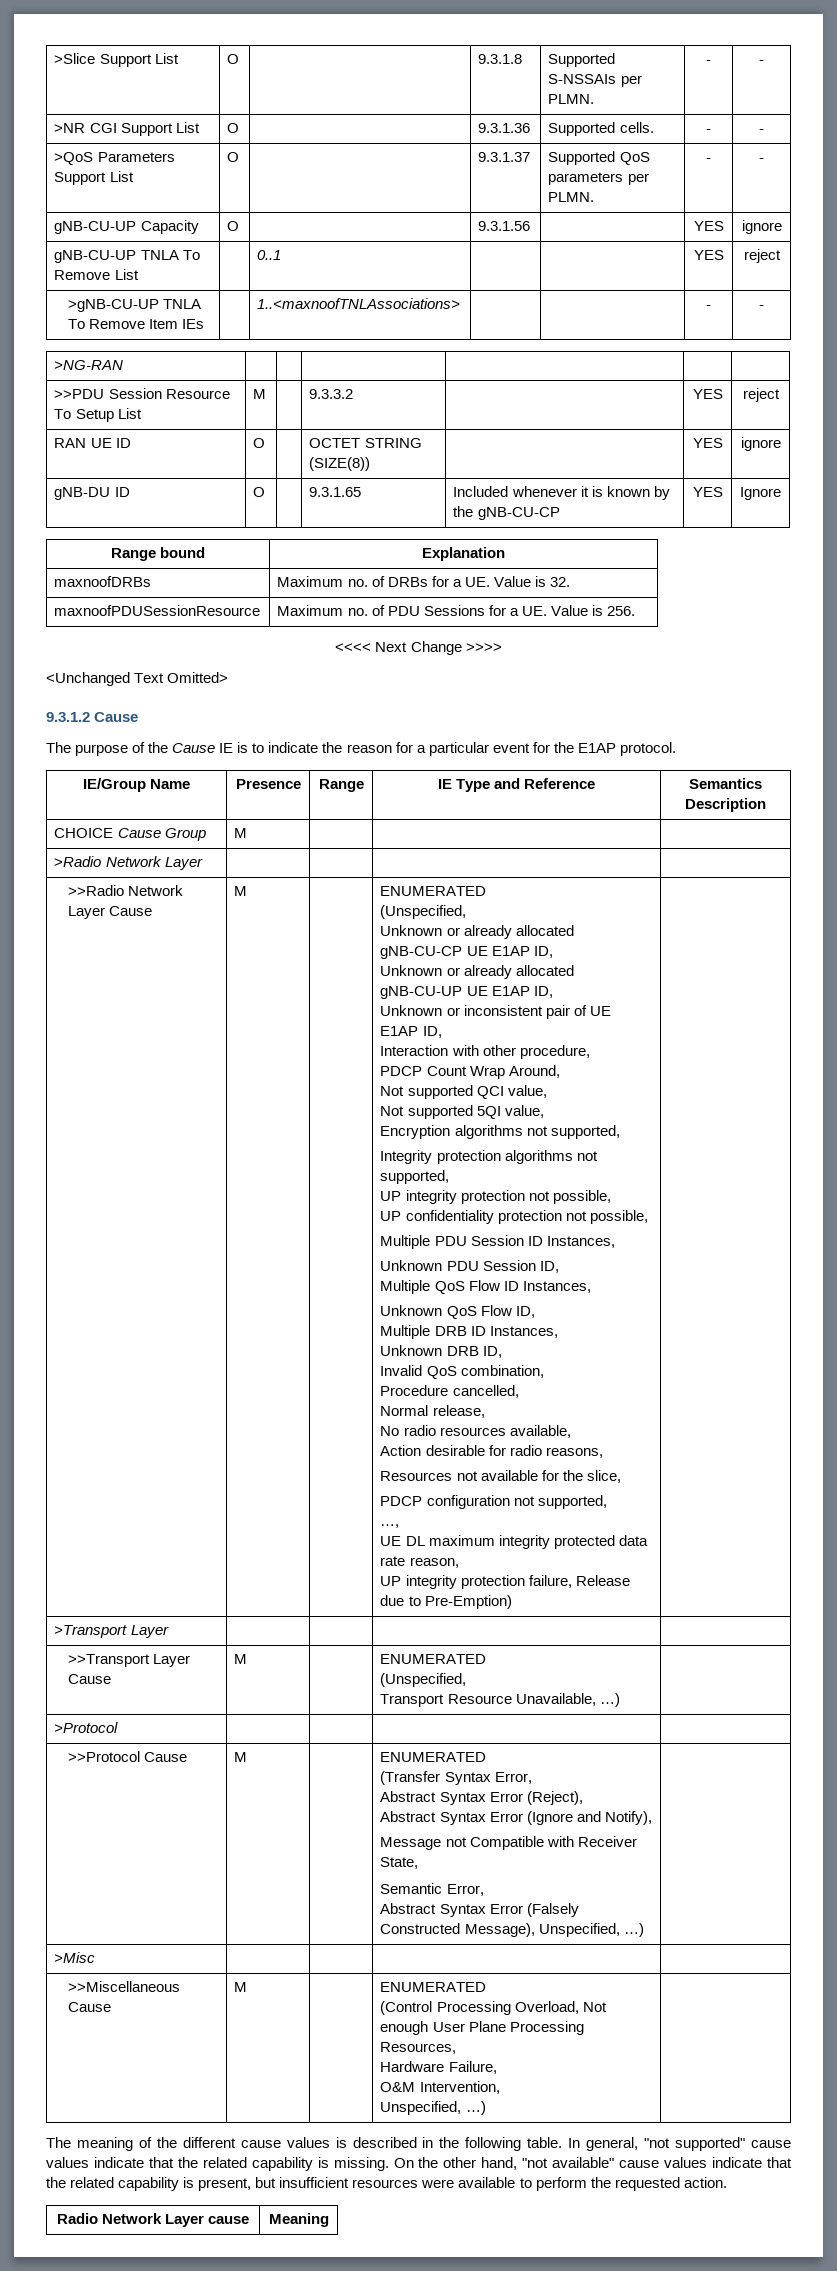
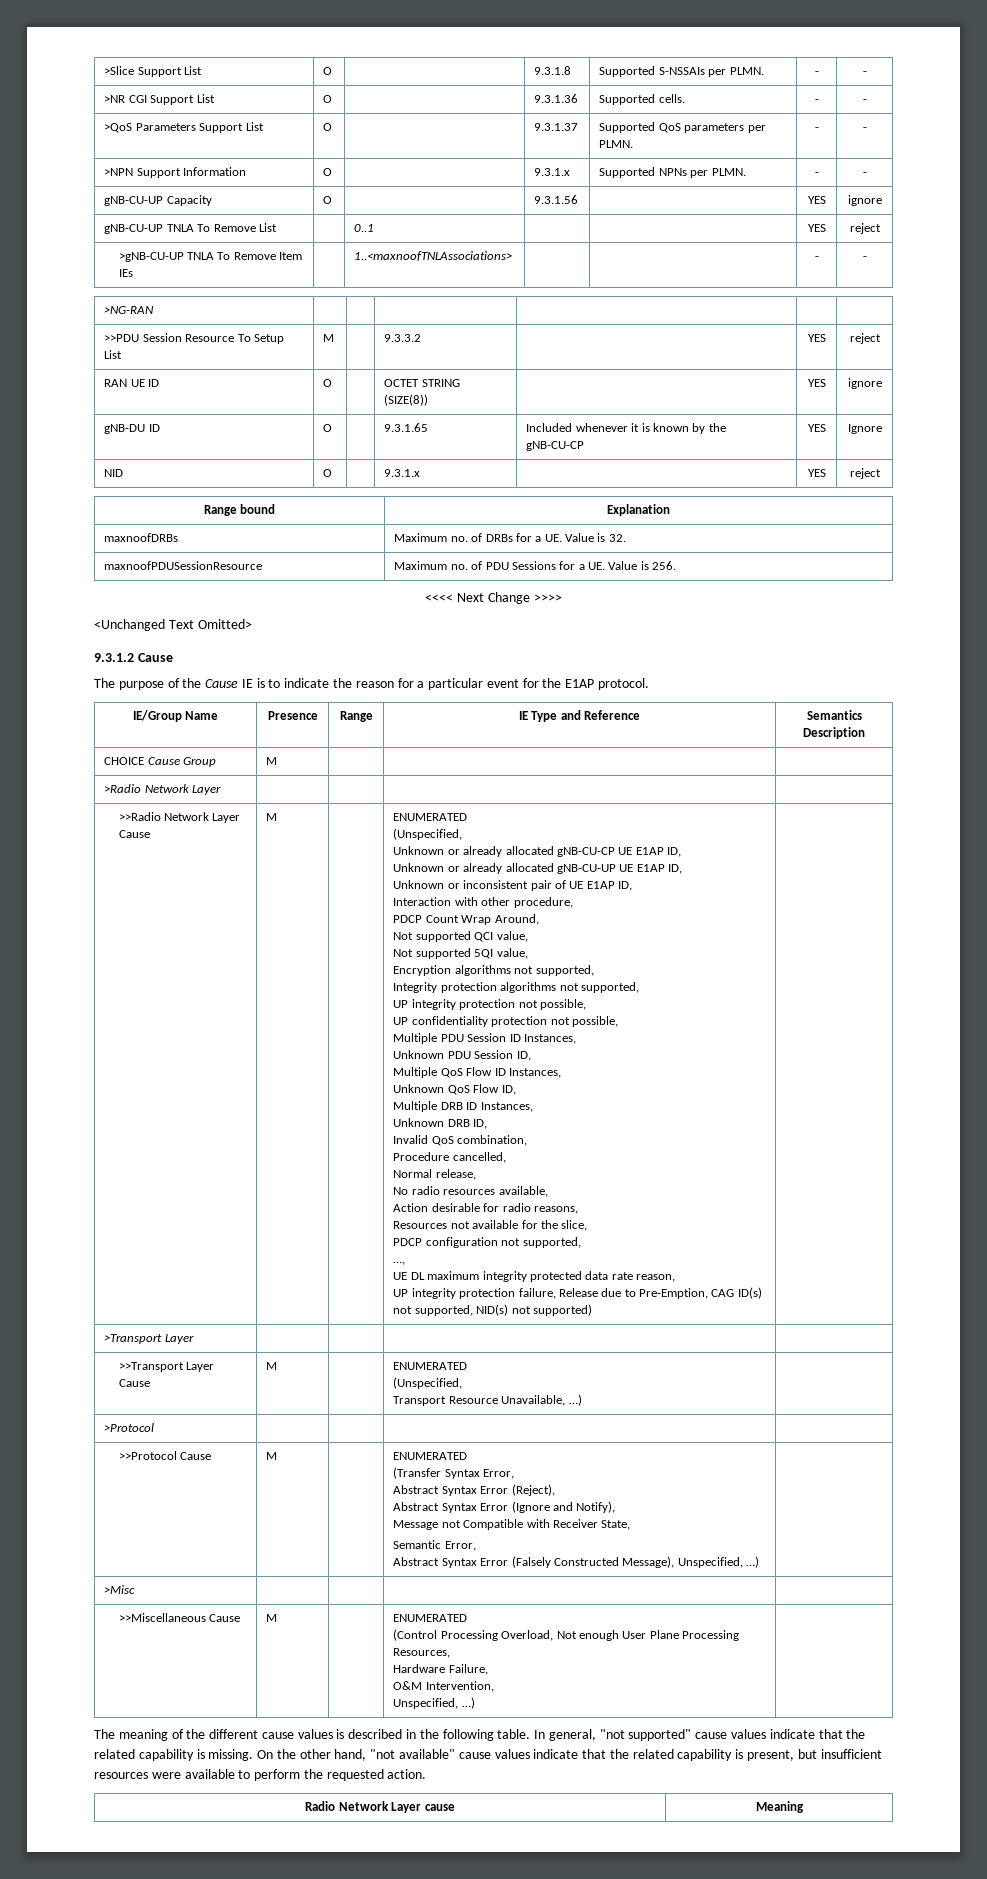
(764, 160) none -> [104,167,247,178] [323,168,333,176] [534,168,571,176] [599,167,746,178] [814,172,819,176] [862,172,867,176] // >NPN Support Information | O | | 9.3.1.x | Supported NPNs per PLMN. | - | -
(781, 493) none -> [104,469,124,477] [323,469,333,477] [384,469,421,477] [807,469,826,477] [849,468,881,479] // NID | O | | 9.3.1.x | | YES | reject
[424,1595,512,1609] Pre-Emption) -> [639,1287,762,1299] [393,1304,592,1316] Pre-Emption, CAG ID(s) not supported, NID(s) not supported)

